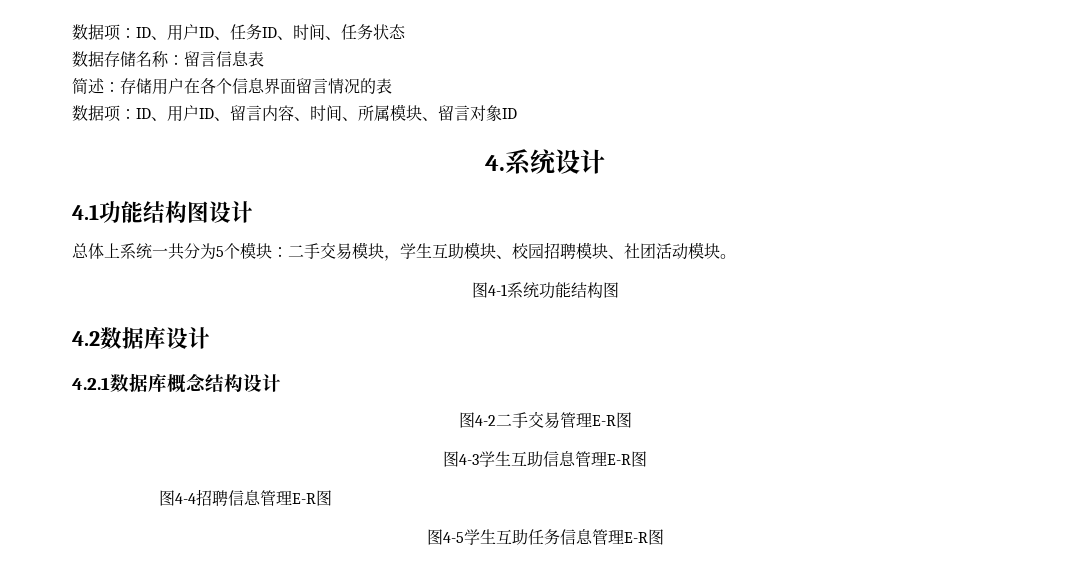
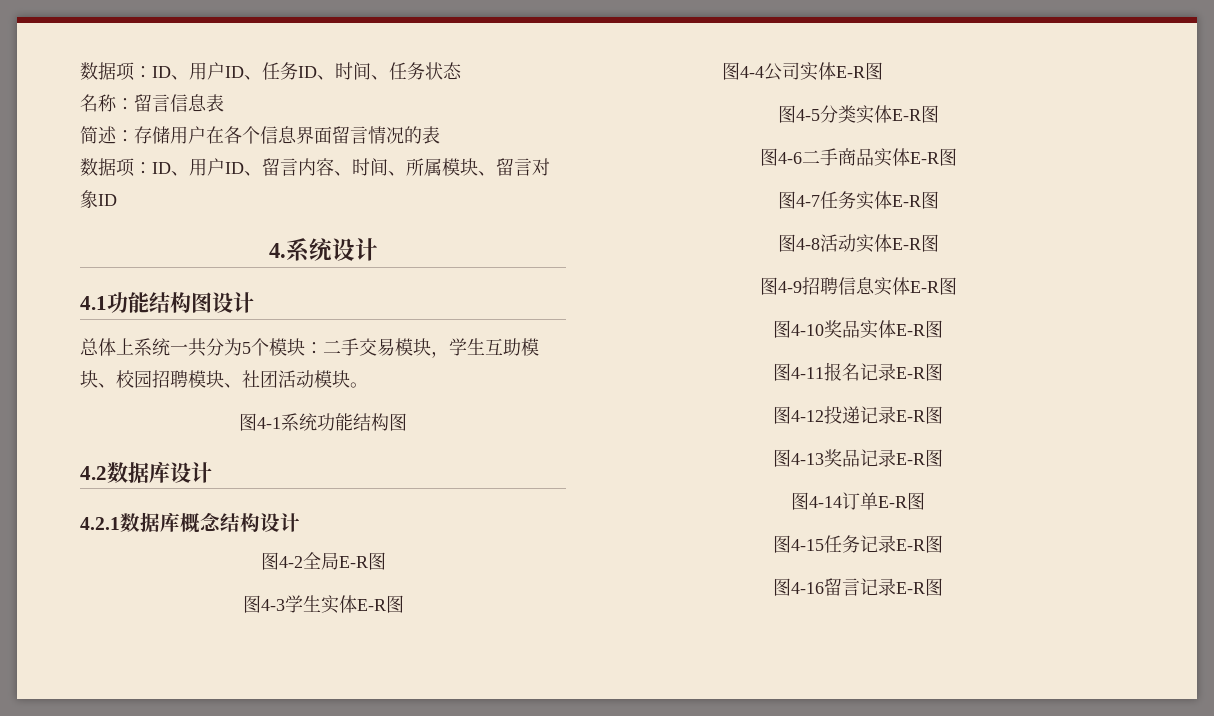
[72,51,136,67] 数据存储 -> (462, 71) none
[495,411,592,429] 二手交易管理 -> [302,552,339,570] 全局
[511,451,607,467] 互助信息管理 -> [320,595,357,614] 实体
[195,489,292,507] 招聘信息管理 -> [763,62,836,81] 公司实体
[463,529,624,545] 学生互助任务信息管理 -> [819,105,939,124] [759,148,957,167] [777,191,939,210] [777,234,939,253] [759,277,957,296] [773,320,943,339] [773,362,943,381] [773,406,943,424] [773,449,943,467] [791,492,925,510] [773,535,943,553] [773,578,896,596] 分类实体E-R图 // 图4-6二手商品实体E-R图 // 图4-7任务实体E-R图 // 图4-8活动实体E-R图 // 图4-9招聘信息实体E-R图 // 图4-10奖品实体E-R图 // 图4-11报名记录E-R图 // 图4-12投递记录E-R图 // 图4-13奖品记录E-R图 // 图4-14订单E-R图 // 图4-15任务记录E-R图 // 图4-16留言记录

